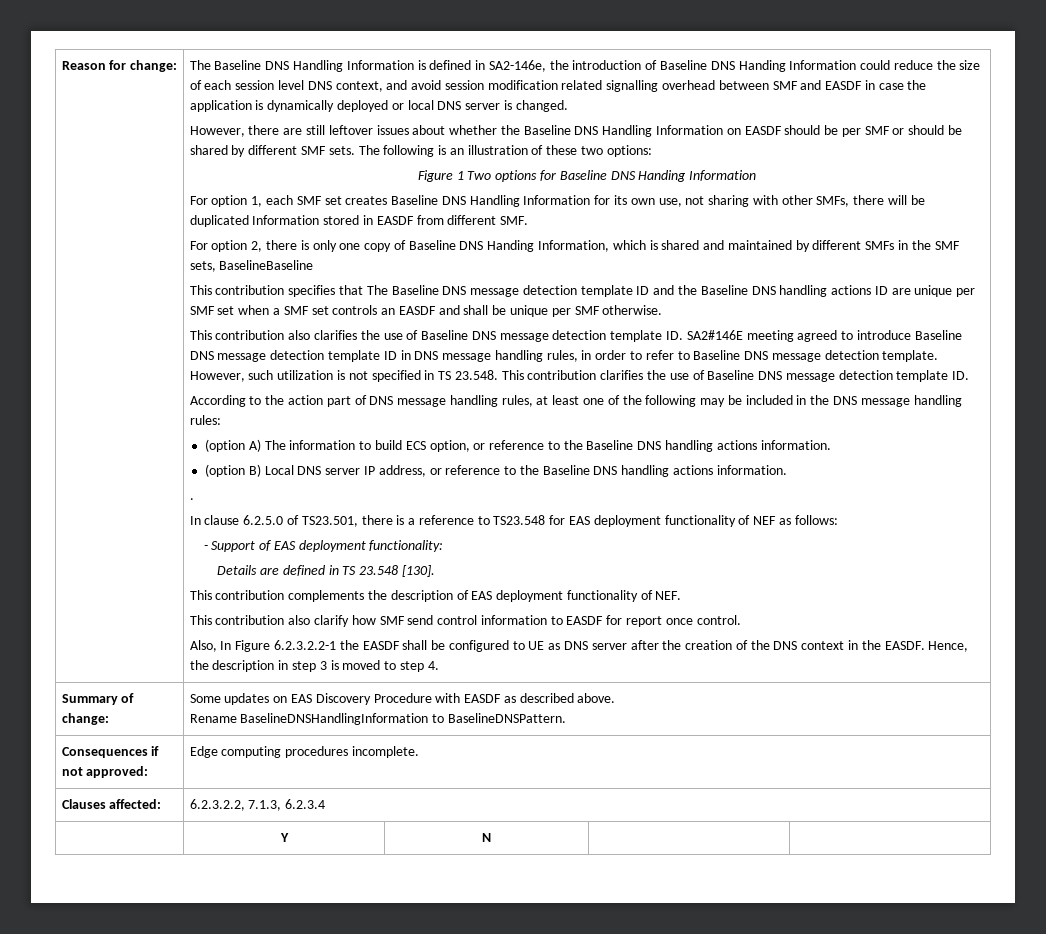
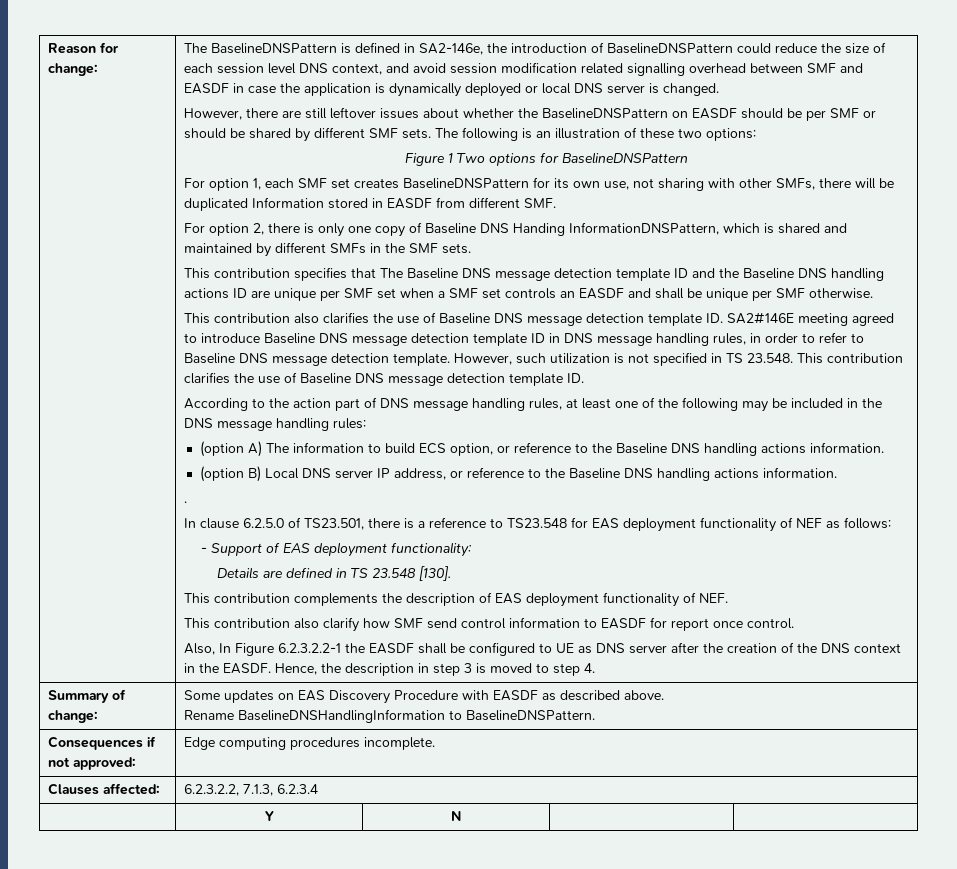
[214,60,414,72] Baseline DNS Handling Information -> [211,43,338,54] BaselineDNSPattern
[660,60,857,72] Baseline DNS Handing Information -> [607,43,734,54] BaselineDNSPattern
[523,125,724,137] Baseline DNS Handling Information -> [542,108,669,119] BaselineDNSPattern
[559,170,757,182] Baseline DNS Handing Information -> [562,152,688,164] BaselineDNSPattern
[391,195,591,207] Baseline DNS Handling Information -> [403,178,530,189] BaselineDNSPattern
[538,240,610,252] Information, -> [569,222,720,235] InformationDNSPattern,
[189,260,314,272] sets, BaselineBaseline -> [442,243,472,254] sets.

